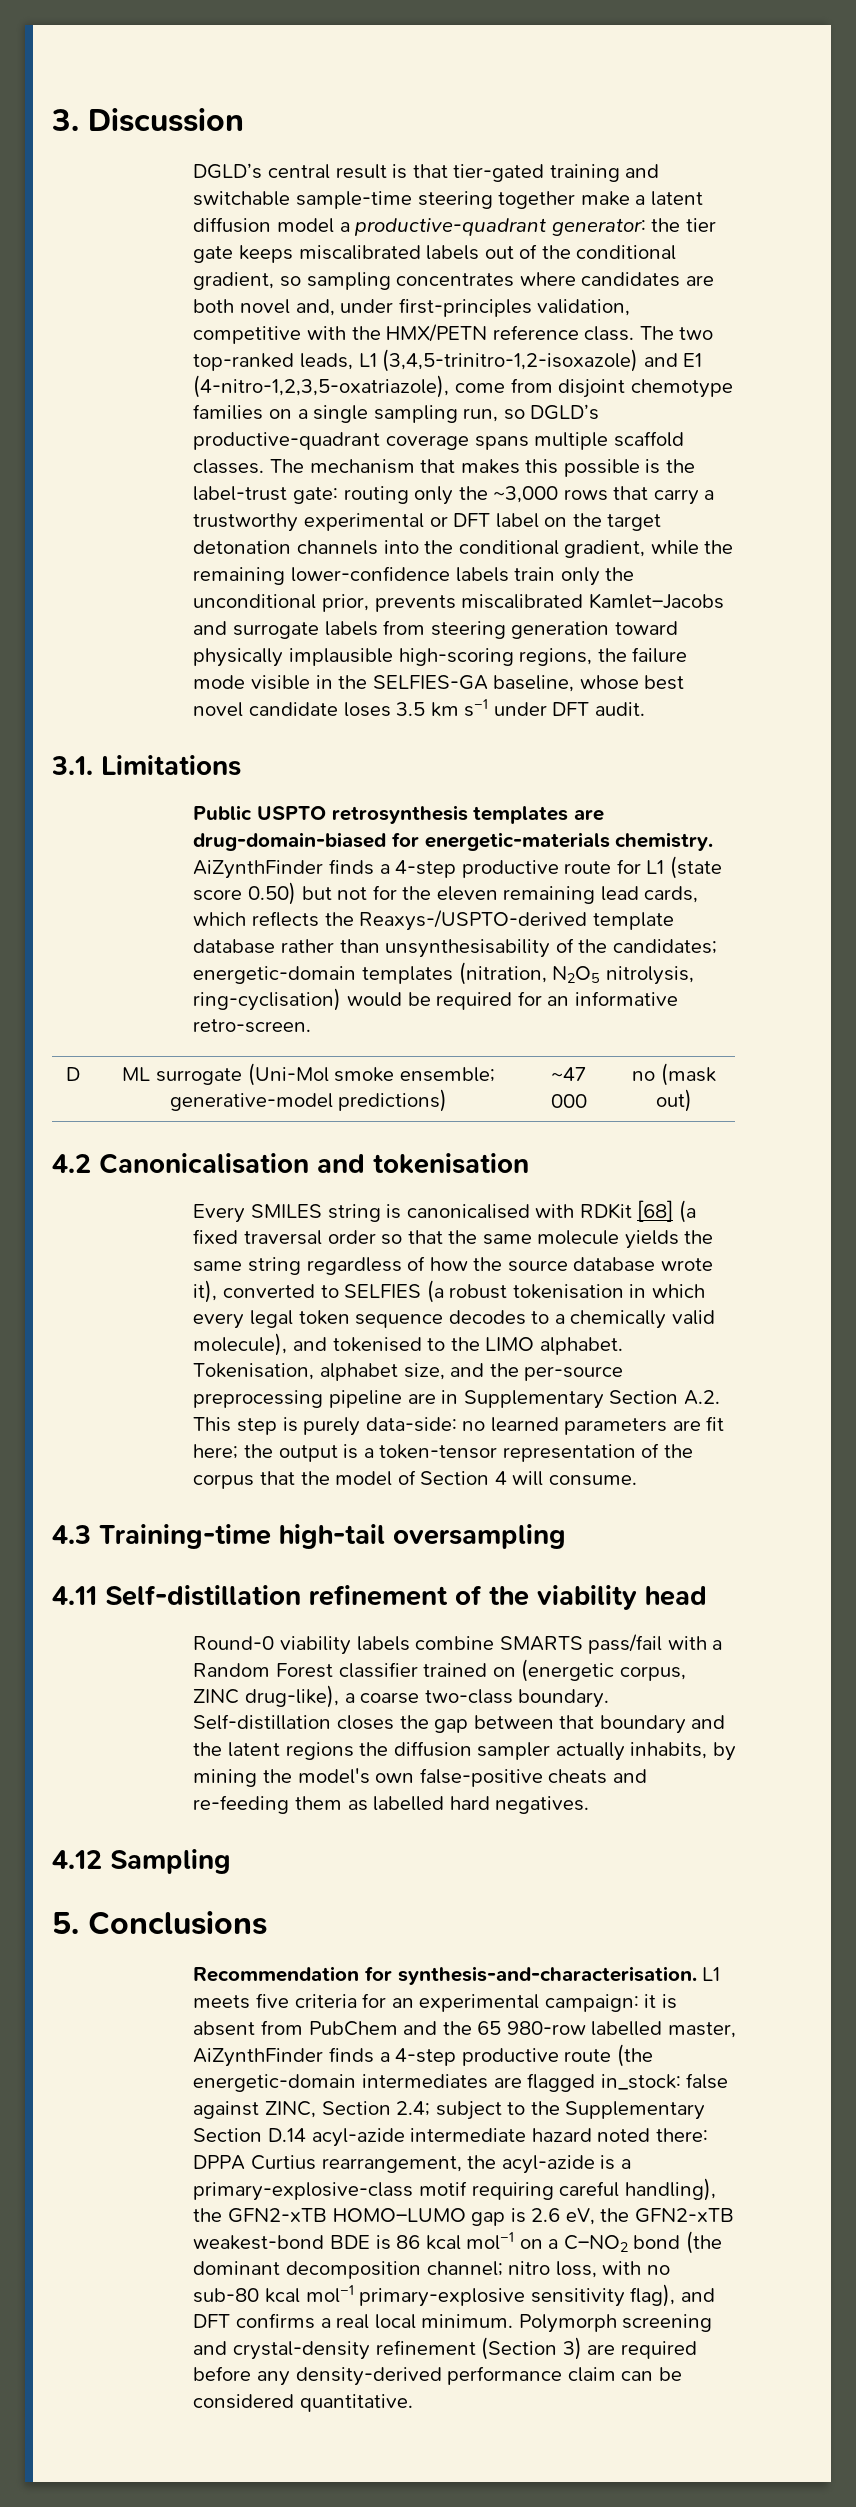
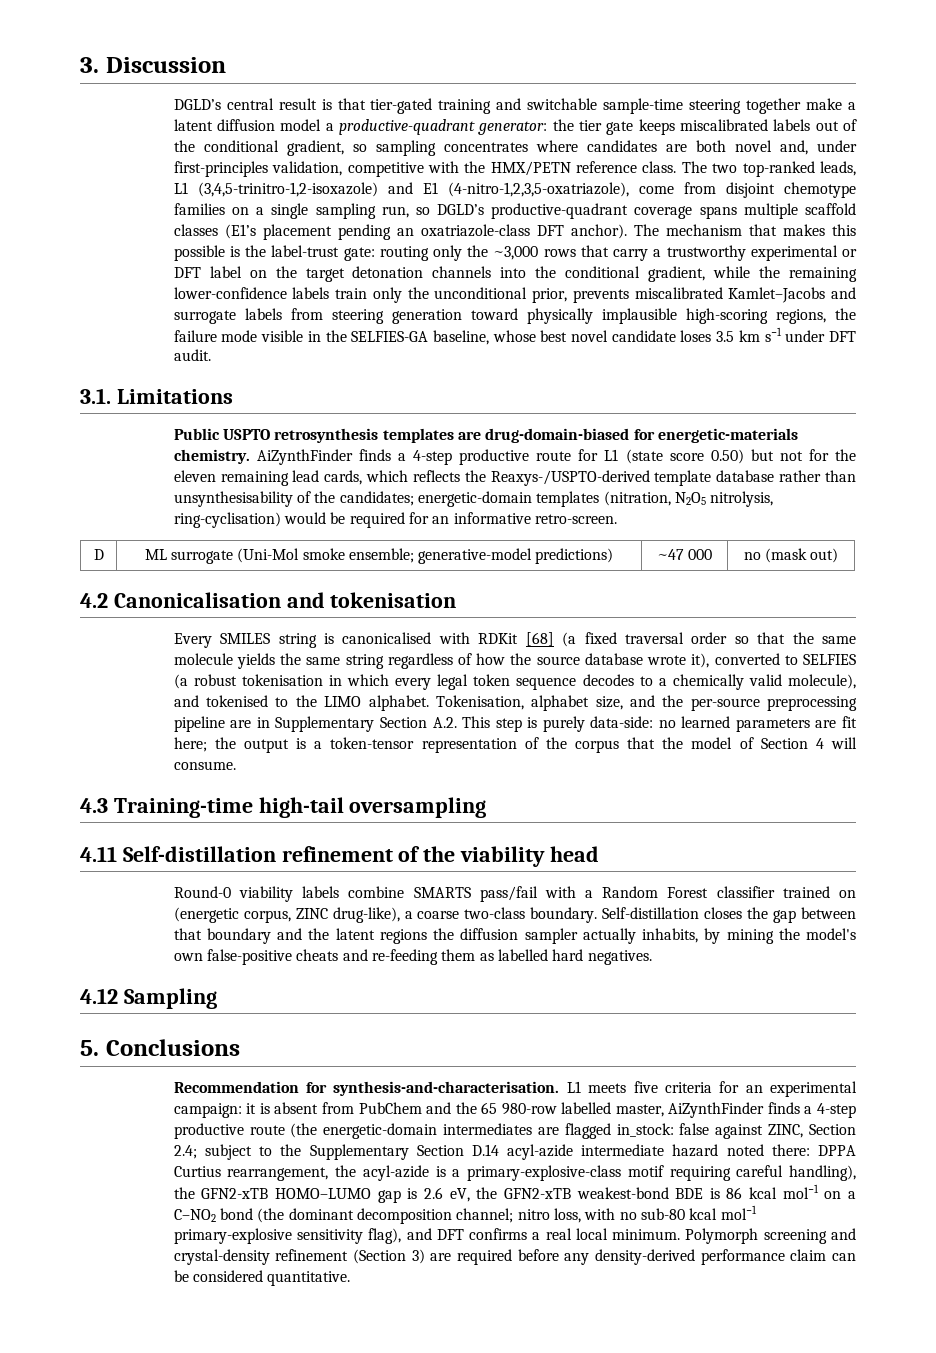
[193,459,265,474] classes. -> [173,224,627,240] classes (E1’s placement pending an oxatriazole-class DFT anchor).

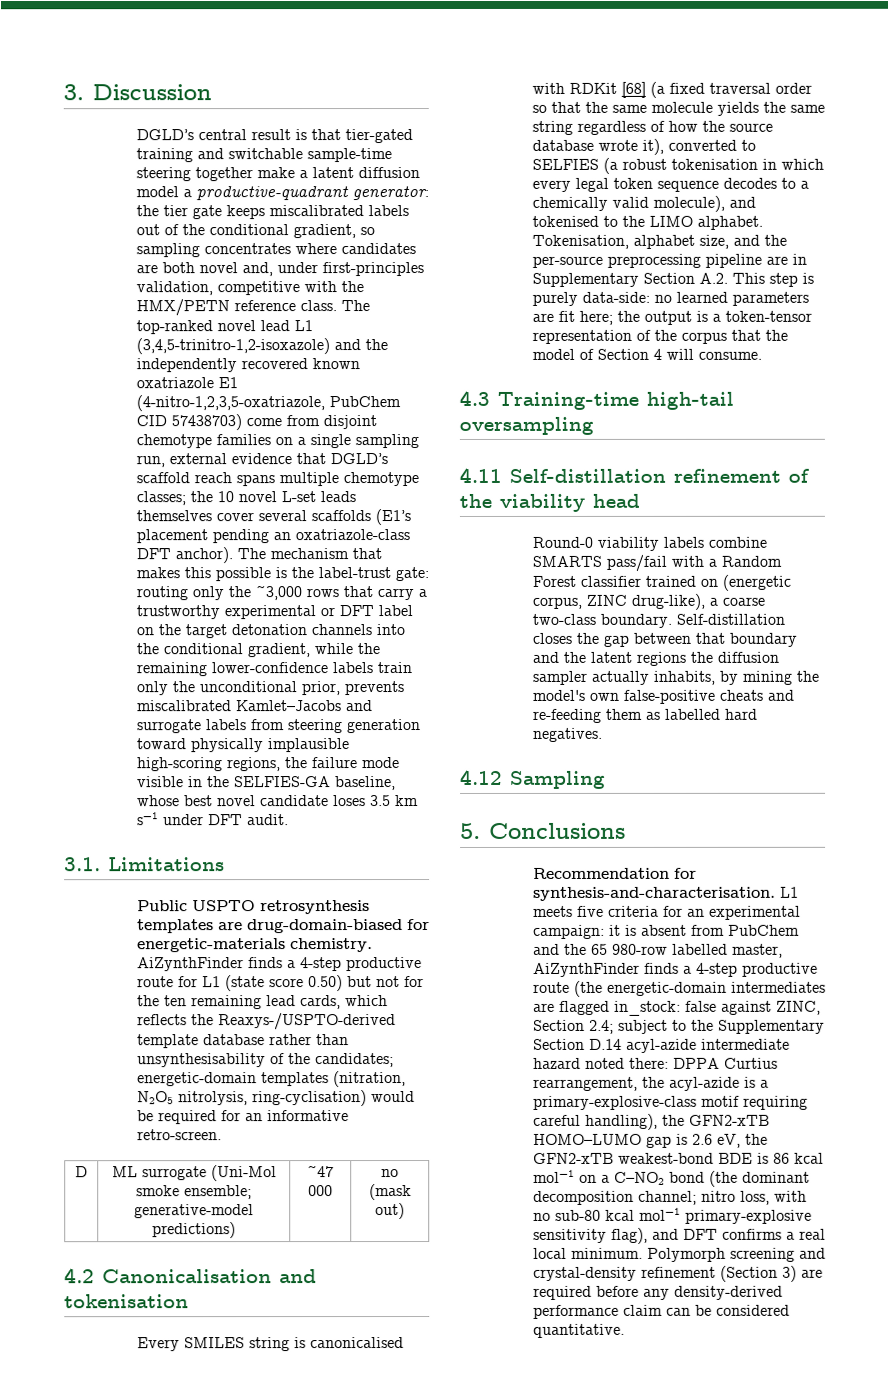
[712,161,857,177] [173,182,629,197] two top-ranked leads, L1 (3,4,5-trinitro-1,2-isoxazole) and E1 (4-nitro-1,2,3,5-oxatriazole), -> [135,320,313,335] [135,338,388,355] [135,358,360,373] [135,377,238,389] [135,395,401,412] [135,414,242,431] top-ranked novel lead L1 (3,4,5-trinitro-1,2-isoxazole) and the independently recovered known oxatriazole E1 (4-nitro-1,2,3,5-oxatriazole, PubChem CID 57438703)
[415,203,856,219] [173,224,218,236] so DGLD’s productive-quadrant coverage spans multiple scaffold classes -> [168,453,388,465] [135,472,419,487] [135,491,356,506] [135,510,371,522] external evidence that DGLD’s scaffold reach spans multiple chemotype classes; the 10 novel L-set leads themselves cover several scaffolds
[173,470,216,482] eleven -> [163,995,187,1007] ten

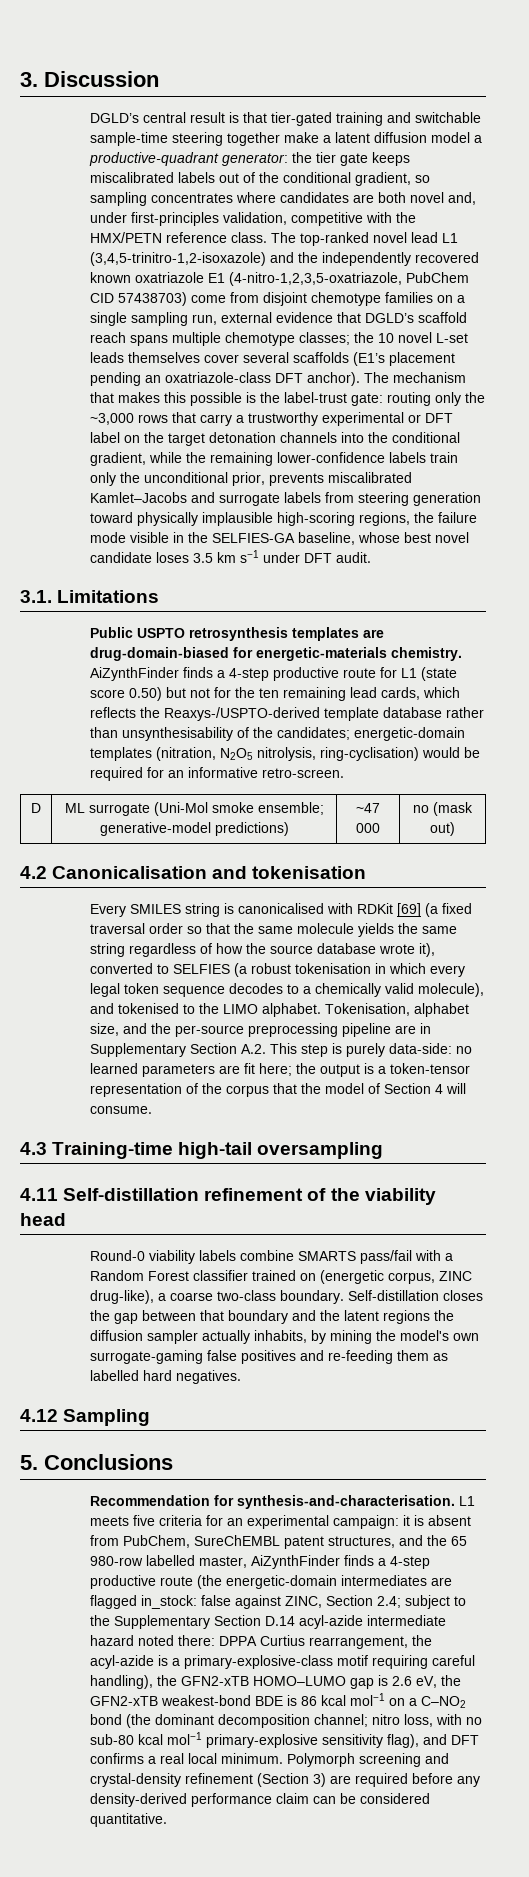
[620,81,646,98] [68] -> [397,903,422,917] [69]
[623,689,764,704] false-positive cheats -> [90,1350,297,1364] surrogate-gaming false positives
[727,924,800,936] PubChem -> [123,1535,396,1549] PubChem, SureChEMBL patent structures,

